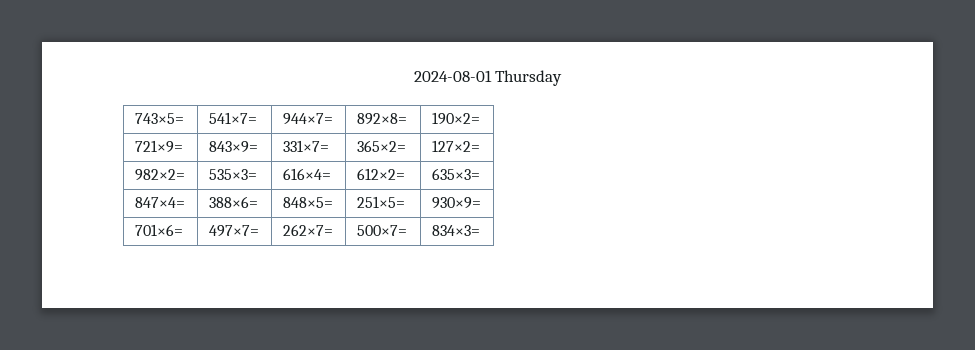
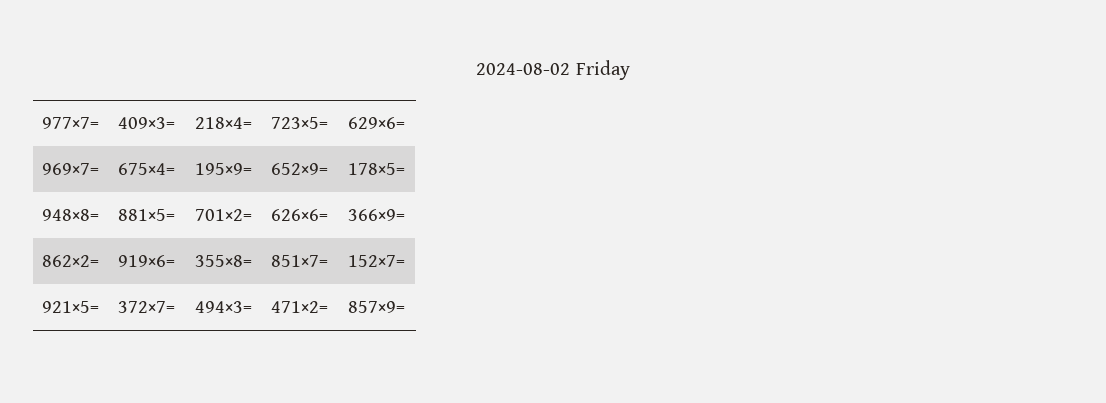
[413,70,563,86] [134,113,184,124] [208,112,257,124] [282,113,333,125] [356,113,407,125] [431,112,480,125] [134,140,183,153] [208,141,258,153] [282,140,329,152] [356,140,406,152] [431,140,480,152] [134,169,185,181] [208,169,257,180] [282,168,331,180] [356,168,405,180] [431,168,480,180] [134,197,185,208] [208,196,258,208] [282,197,333,208] [356,196,405,208] [431,197,481,209] [134,224,183,236] [208,225,259,237] [282,224,333,236] [356,225,407,236] [431,225,480,236] 2024-08-01 Thursday // 743×5= | 541×7= | 944×7= | 892×8= | 190×2= // 721×9= | 843×9= | 331×7= | 365×2= | 127×2= // 982×2= | 535×3= | 616×4= | 612×2= | 635×3= // 847×4= | 388×6= | 848×5= | 251×5= | 930×9= // 701×6= | 497×7= | 262×7= | 500×7= | 834×3= -> [476,60,630,80] [42,117,100,129] [118,117,176,129] [195,117,253,129] [271,117,329,129] [348,117,406,129] [42,163,100,175] [118,163,176,175] [195,163,253,175] [271,163,329,175] [348,163,406,175] [42,209,100,221] [118,209,176,221] [195,209,253,221] [271,209,329,221] [348,209,406,221] [42,255,100,267] [118,255,176,267] [195,255,253,267] [271,255,329,267] [348,255,406,267] [42,301,100,313] [118,301,176,313] [195,301,253,313] [271,301,329,313] [348,301,406,313] 2024-08-02 Friday // 977×7= | 409×3= | 218×4= | 723×5= | 629×6= // 969×7= | 675×4= | 195×9= | 652×9= | 178×5= // 948×8= | 881×5= | 701×2= | 626×6= | 366×9= // 862×2= | 919×6= | 355×8= | 851×7= | 152×7= // 921×5= | 372×7= | 494×3= | 471×2= | 857×9=

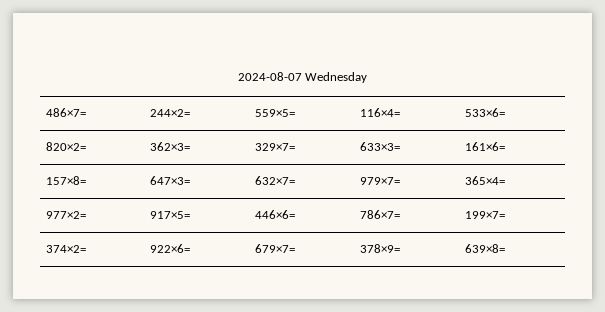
[476,60,630,80] [42,117,100,129] [118,117,176,129] [195,117,253,129] [271,117,329,129] [348,117,406,129] [42,163,100,175] [118,163,176,175] [195,163,253,175] [271,163,329,175] [348,163,406,175] [42,209,100,221] [118,209,176,221] [195,209,253,221] [271,209,329,221] [348,209,406,221] [42,255,100,267] [118,255,176,267] [195,255,253,267] [271,255,329,267] [348,255,406,267] [42,301,100,313] [118,301,176,313] [195,301,253,313] [271,301,329,313] [348,301,406,313] 2024-08-02 Friday // 977×7= | 409×3= | 218×4= | 723×5= | 629×6= // 969×7= | 675×4= | 195×9= | 652×9= | 178×5= // 948×8= | 881×5= | 701×2= | 626×6= | 366×9= // 862×2= | 919×6= | 355×8= | 851×7= | 152×7= // 921×5= | 372×7= | 494×3= | 471×2= | 857×9= -> [237,72,368,83] [45,108,86,117] [149,109,190,117] [254,109,295,117] [359,108,400,117] [464,108,505,117] [45,142,86,151] [149,142,190,151] [254,143,295,151] [359,142,400,151] [464,142,505,151] [45,176,86,185] [149,176,190,185] [254,176,295,185] [359,177,400,185] [464,176,505,185] [45,211,86,219] [149,211,190,219] [254,210,295,219] [359,210,400,219] [464,211,505,219] [45,245,86,253] [149,244,190,253] [254,244,295,253] [359,244,400,253] [464,244,505,253] 2024-08-07 Wednesday // 486×7= | 244×2= | 559×5= | 116×4= | 533×6= // 820×2= | 362×3= | 329×7= | 633×3= | 161×6= // 157×8= | 647×3= | 632×7= | 979×7= | 365×4= // 977×2= | 917×5= | 446×6= | 786×7= | 199×7= // 374×2= | 922×6= | 679×7= | 378×9= | 639×8=

